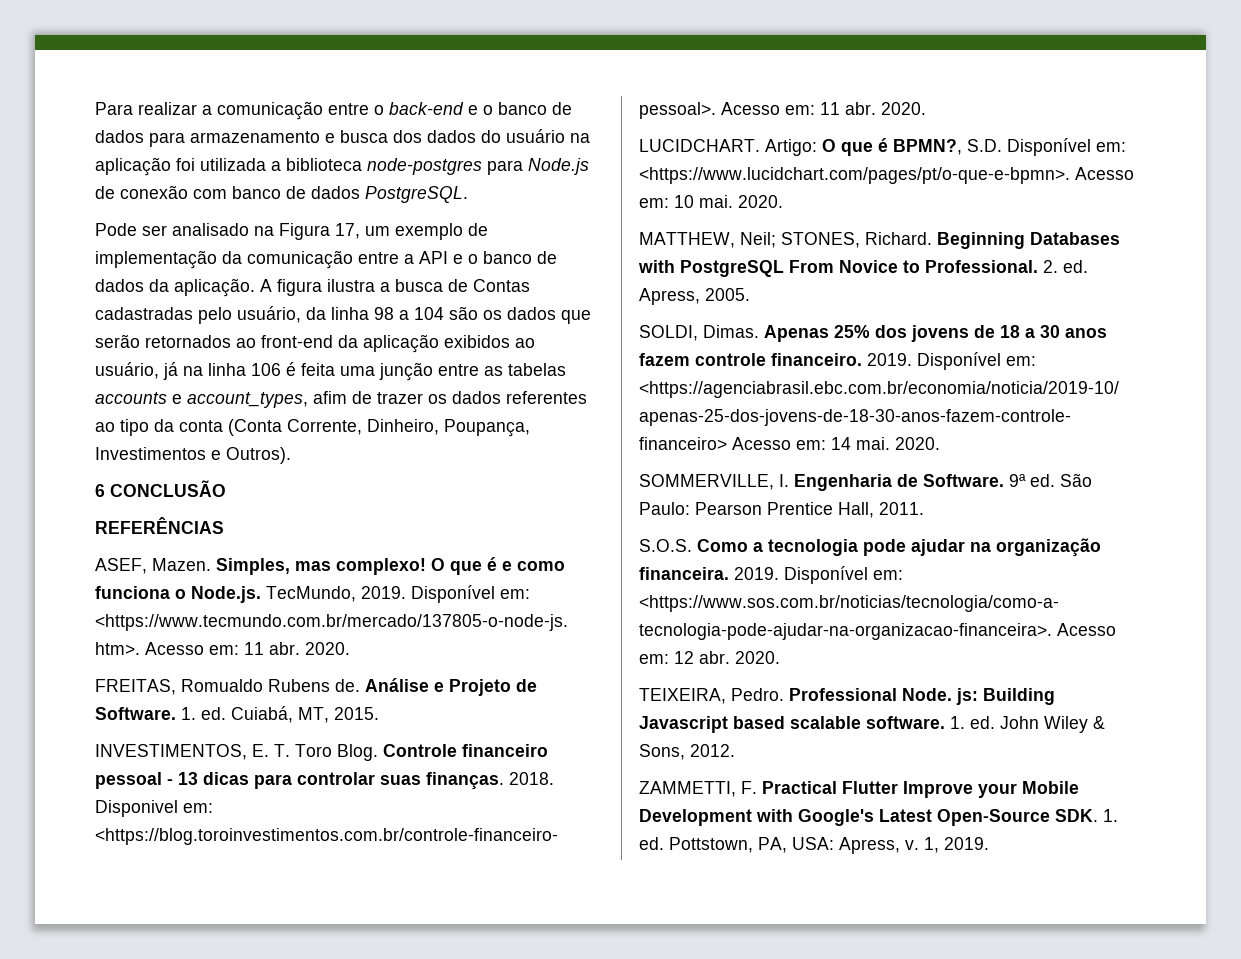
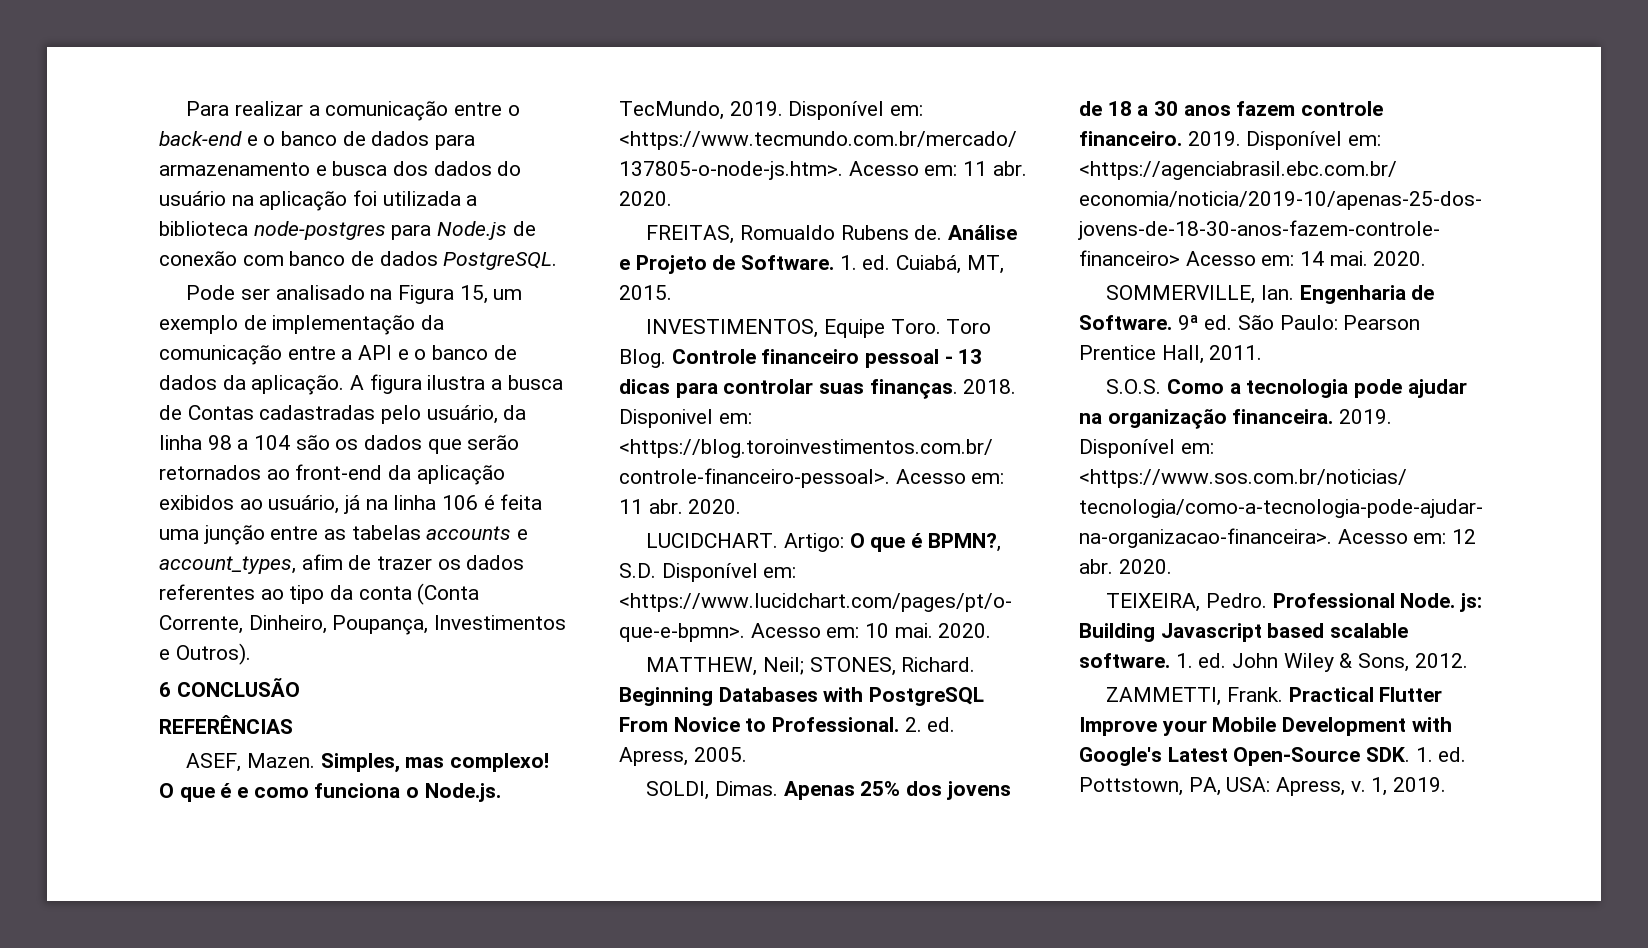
[335,223,360,239] 17, -> [459,285,488,304] 15,
[252,744,290,757] E. T. -> [824,319,941,338] Equipe Toro.
[779,474,789,487] I. -> [1261,285,1295,300] Ian.
[741,781,757,794] F. -> [1227,687,1284,702] Frank.

